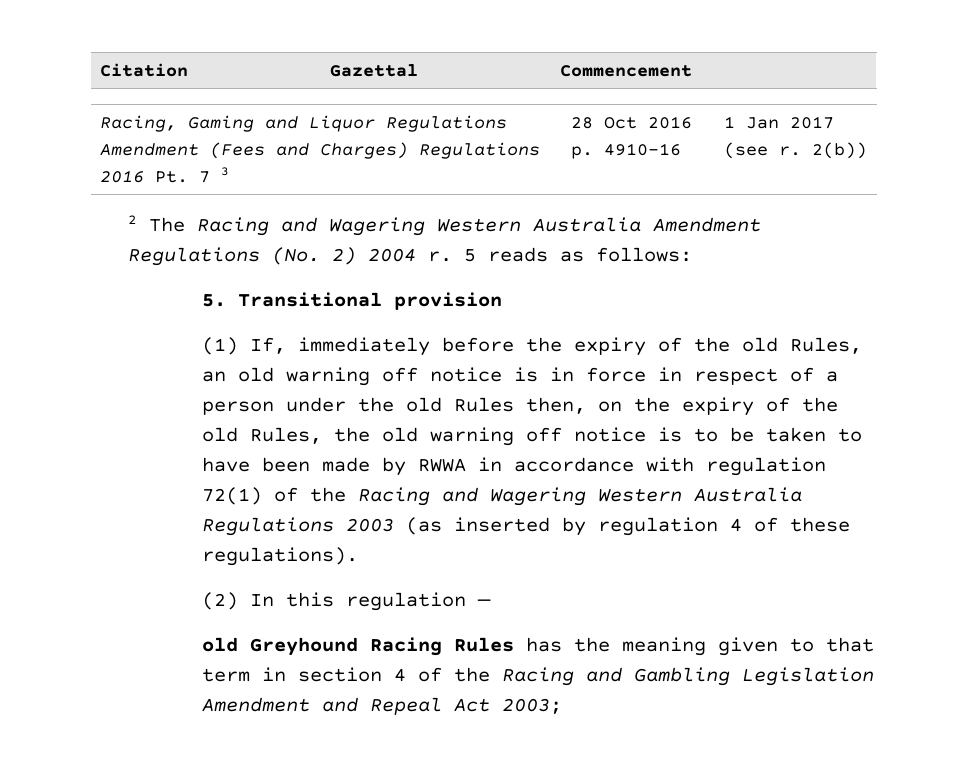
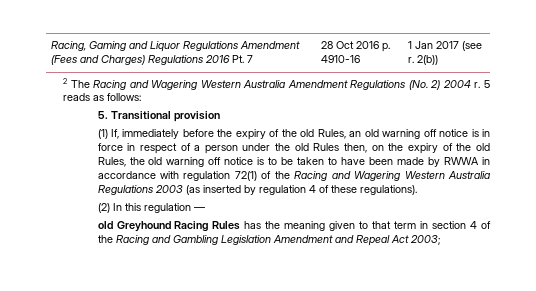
[100,63,189,77] [330,64,419,77] [560,65,693,77] Citation | Gazettal | Commencement // -> (51, 46) none
[221,167,230,176] 3 -> (254, 59) none

